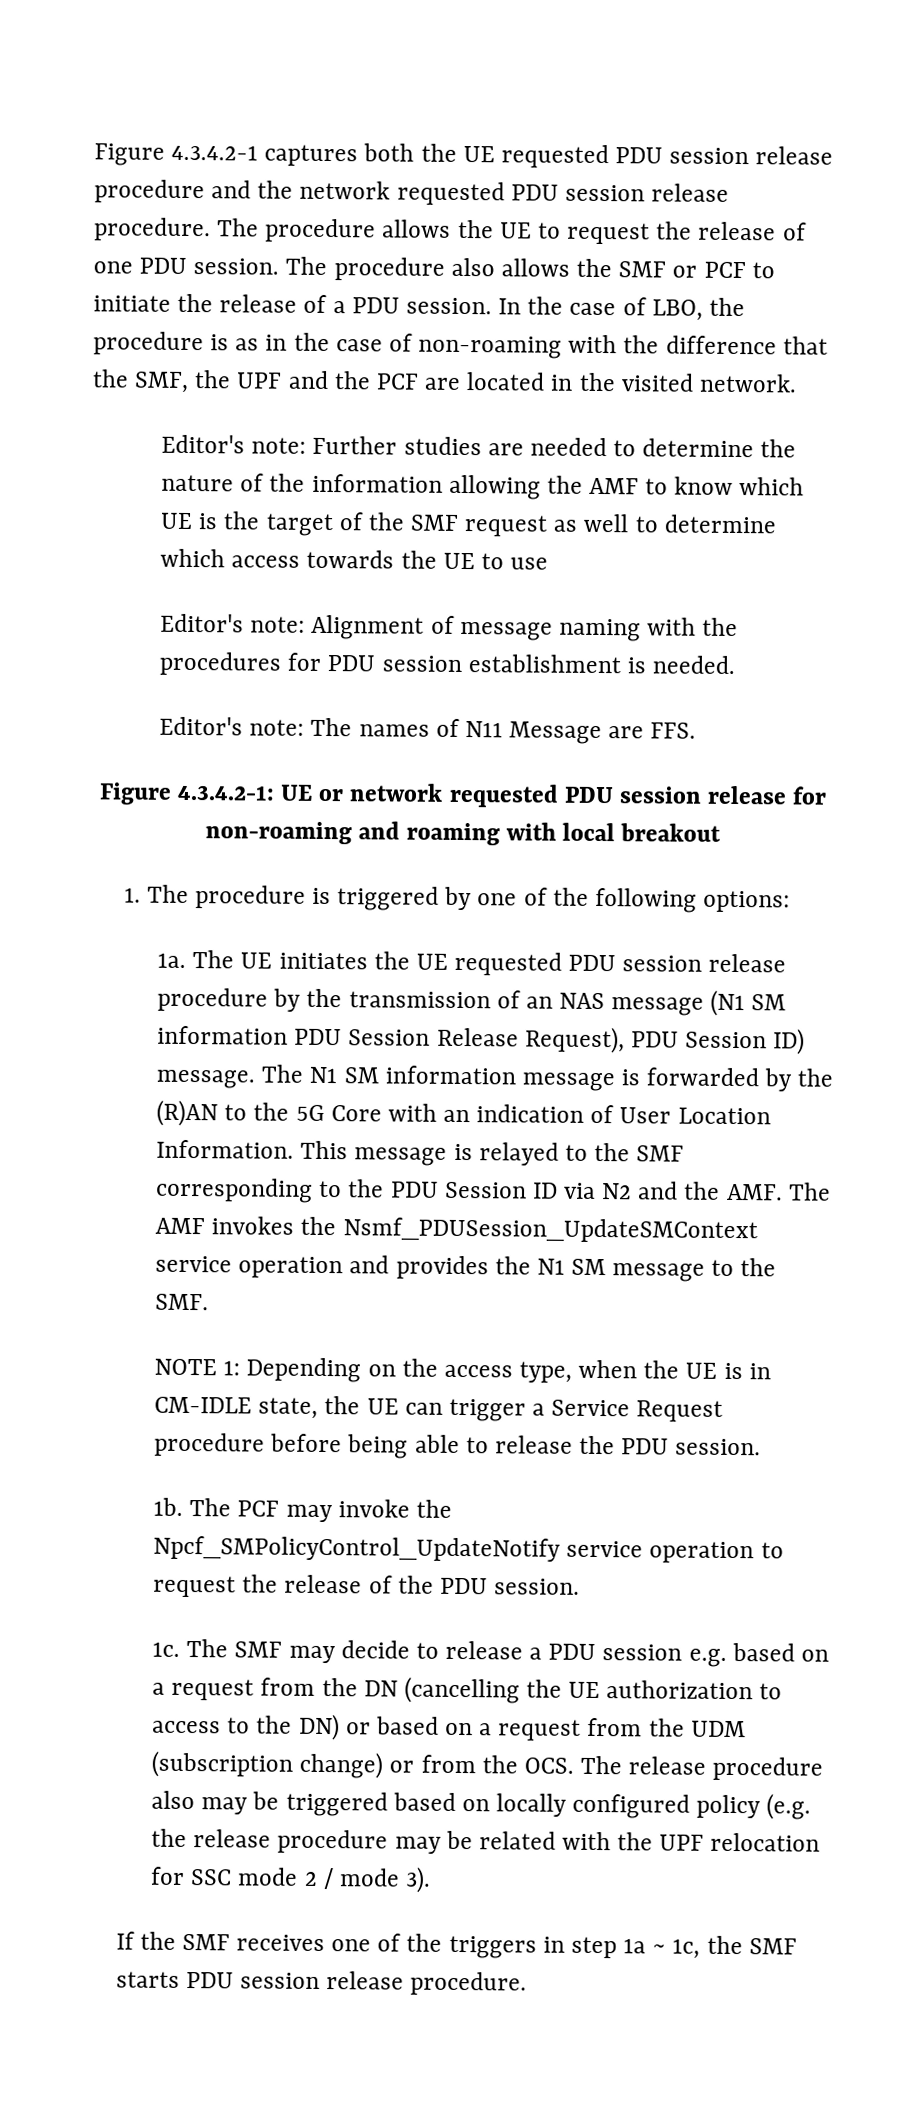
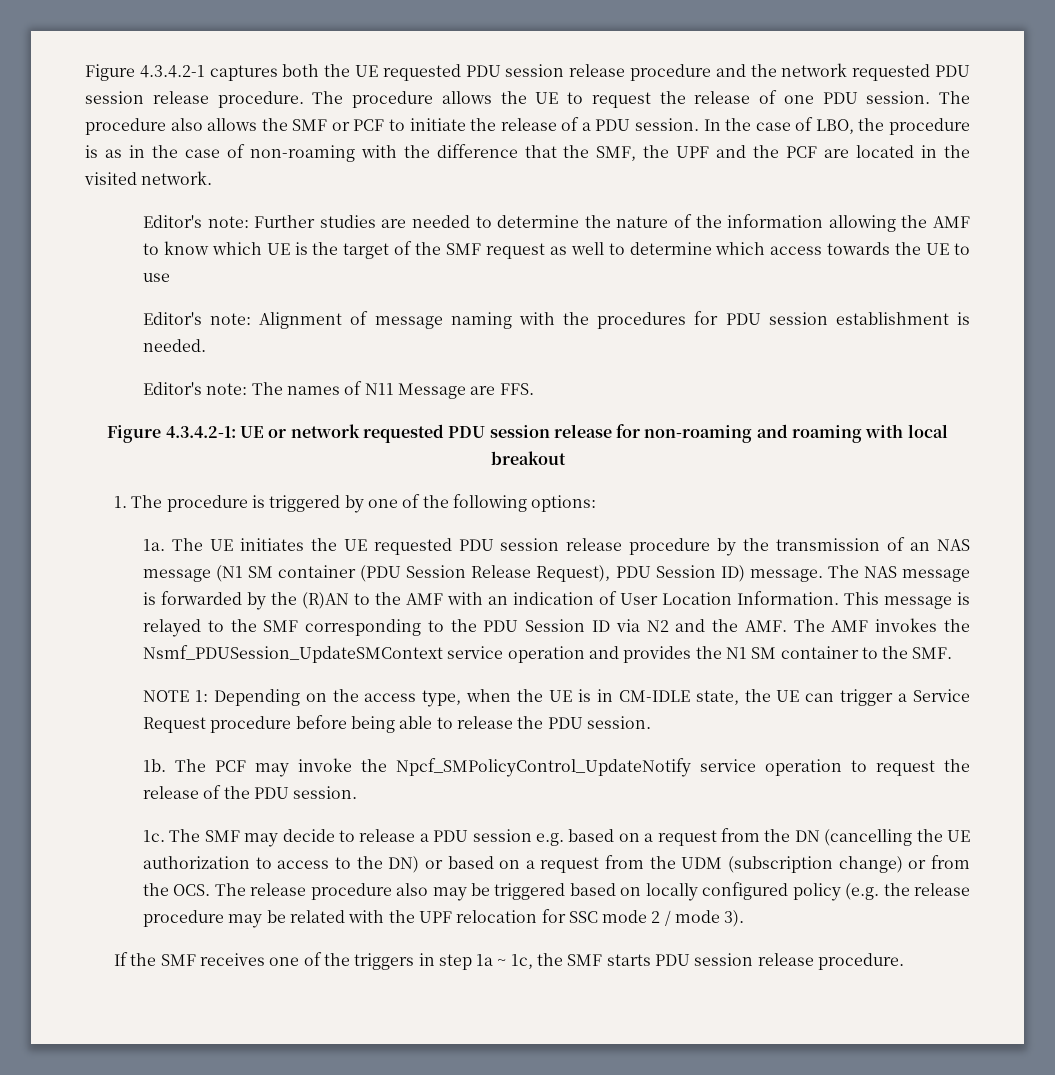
[157,1025,343,1046] information PDU -> [278,565,402,582] container (PDU
[309,1065,516,1085] N1 SM information -> [863,566,897,578] NAS
[295,1104,382,1122] 5G Core -> [405,593,443,605] AMF
[612,1263,706,1282] message -> [780,646,859,659] container

